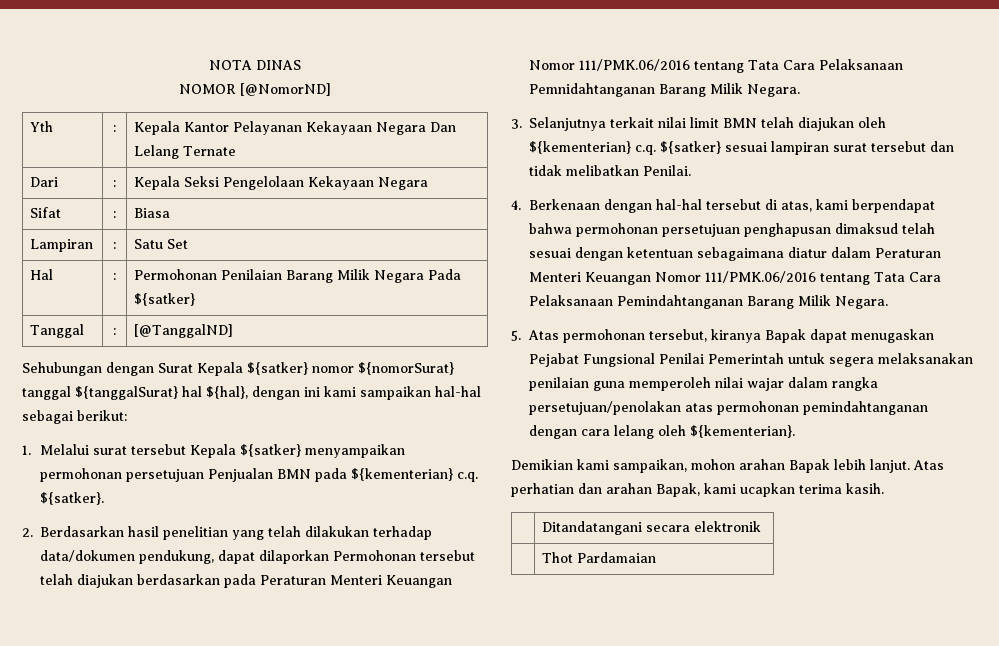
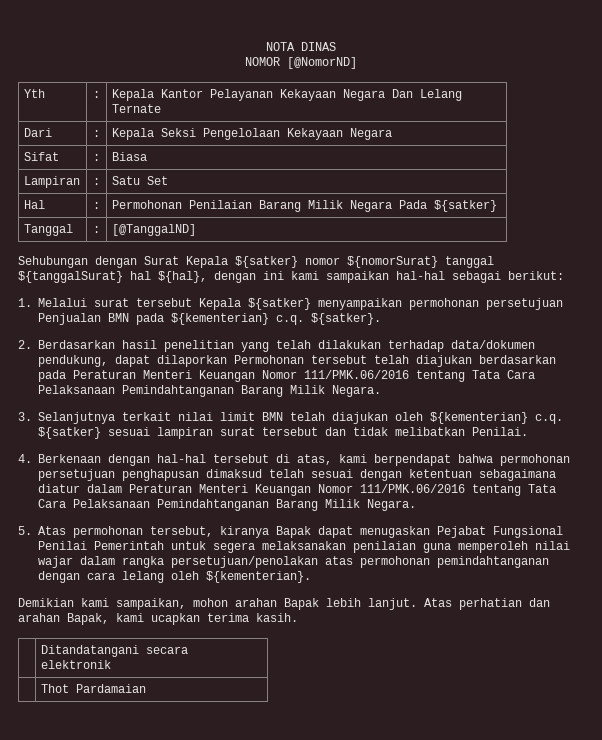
[529,83,656,97] Pemnidahtanganan -> [122,385,234,397] Pemindahtanganan

